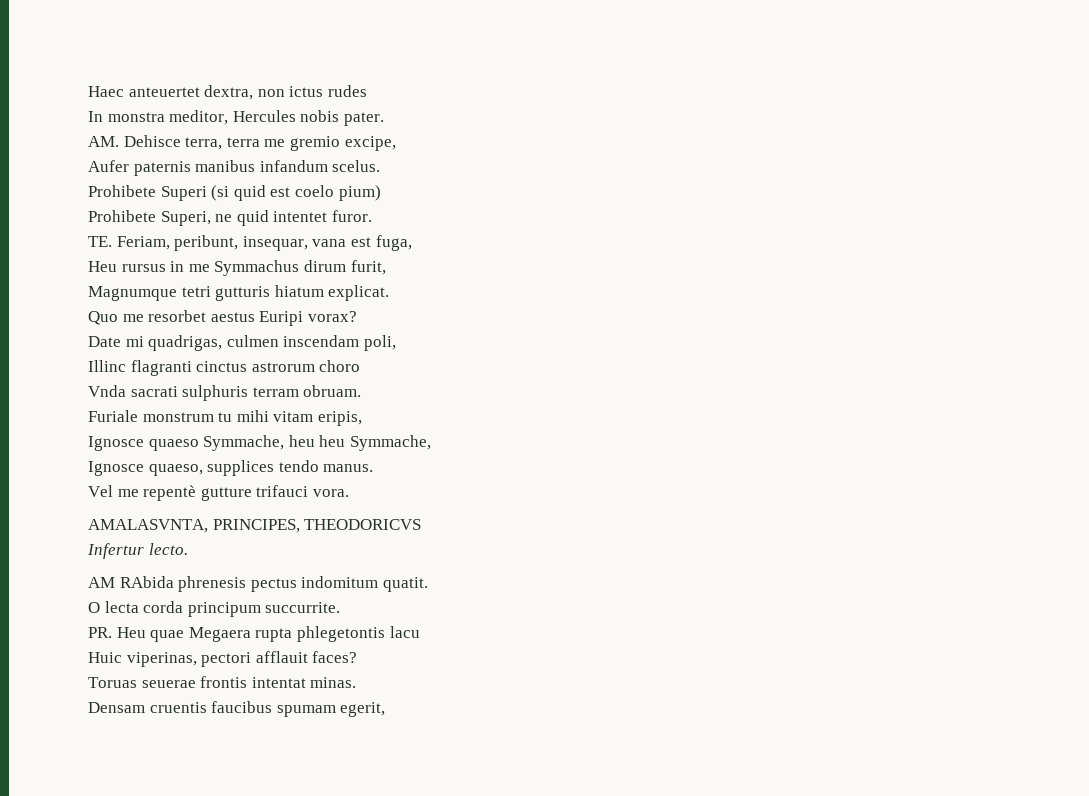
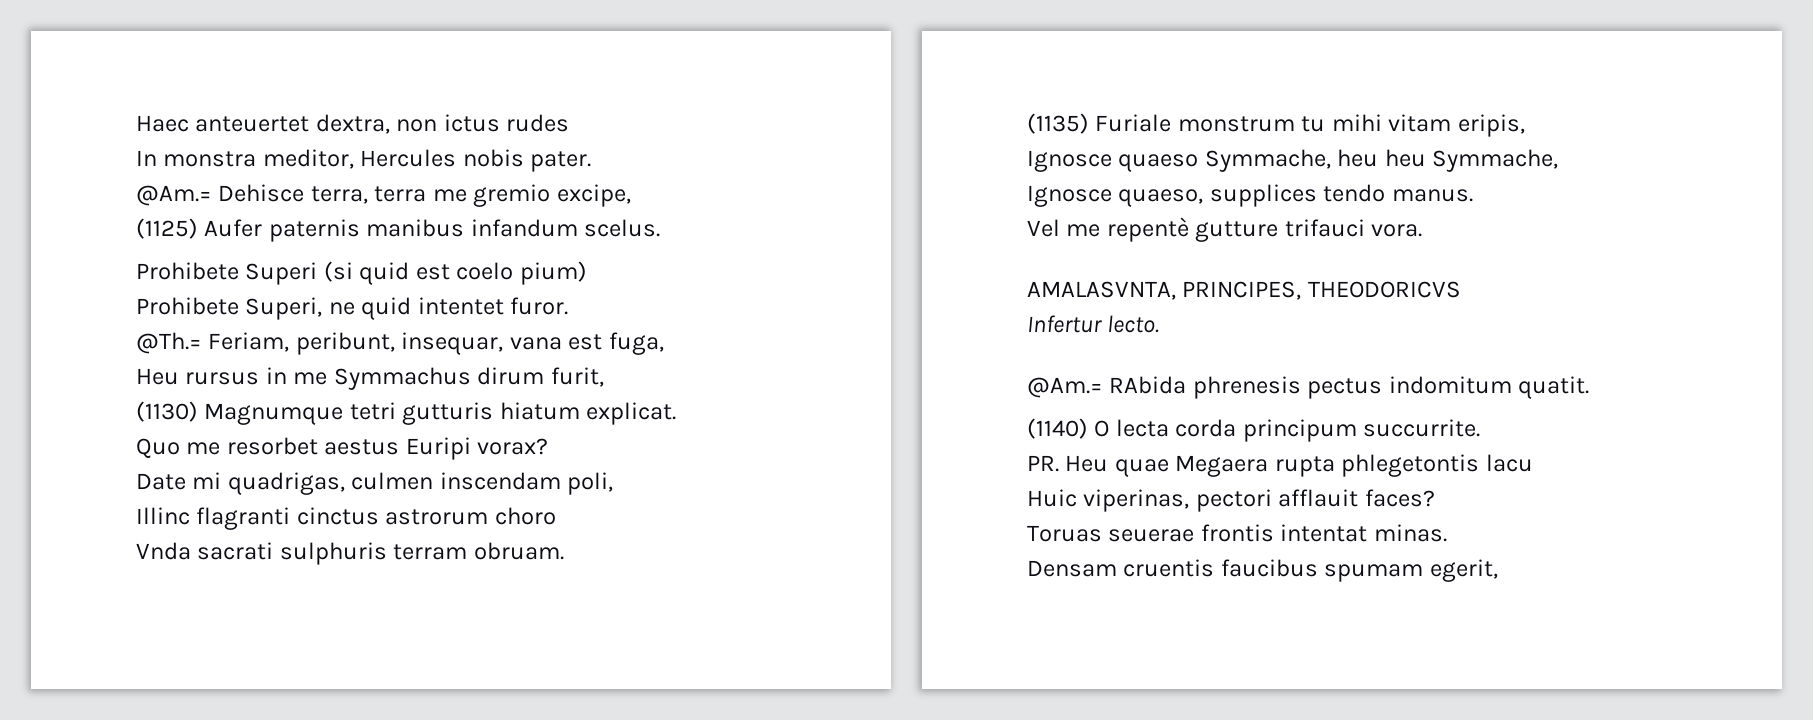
[88,136,119,147] AM. -> [136,185,212,206] @Am.=
(396, 143) none -> [136,218,198,239] (1125)
[88,236,112,247] TE. -> [136,332,202,354] @Th.=
(386, 267) none -> [136,401,198,422] (1130)
(362, 391) none -> [1027,113,1089,134] (1135)
[88,577,115,588] AM -> [1027,377,1103,398] @Am.=
(428, 584) none -> [1027,418,1088,439] (1140)

